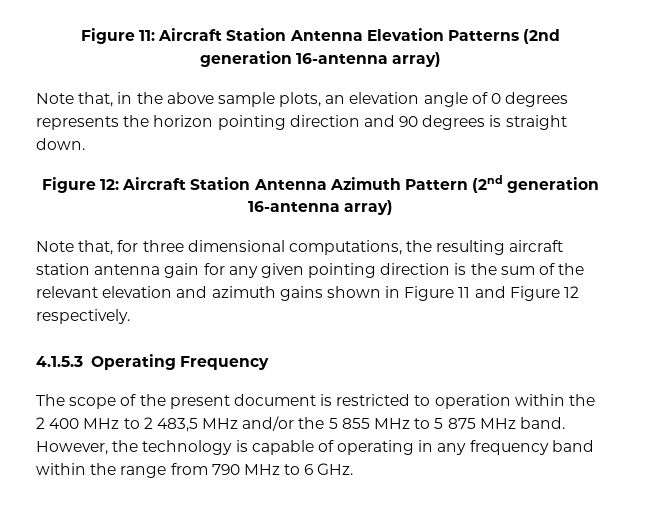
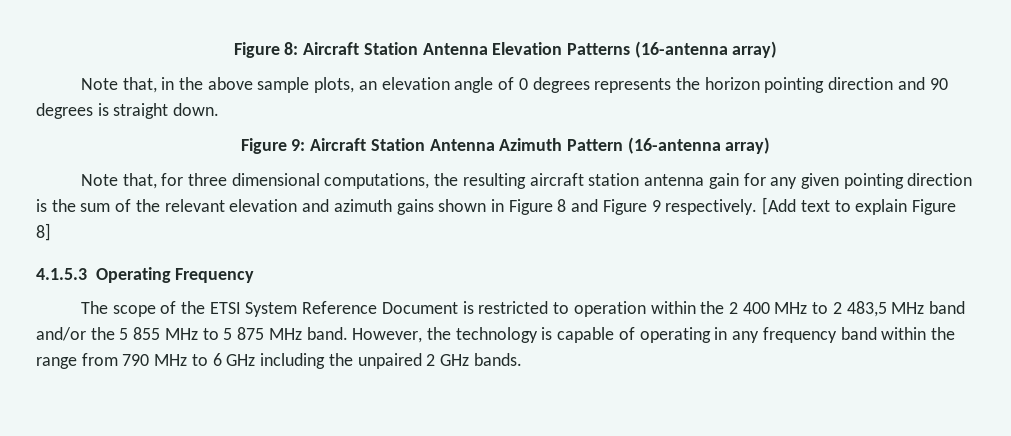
[80,28,156,44] Figure 11: -> [233,42,299,58] Figure 8:
[523,29,561,44] [199,51,388,67] (2nd generation 16-antenna -> [634,41,728,58] (16-antenna
[99,179,119,190] 12: -> [291,139,306,151] 9:
[472,175,600,193] [247,201,340,212] (2nd generation 16-antenna -> [627,137,721,154] (16-antenna
[458,287,471,298] 11 -> [557,199,567,212] 8
[564,286,580,298] 12 -> [651,200,661,212] 9
(130, 316) none -> [762,197,956,215] [36,223,51,241] [Add text to explain Figure 8]
[169,394,316,409] present document -> [209,301,458,317] ETSI System Reference Document
(239, 423) none -> [929,301,966,314] band
[317,463,354,475] GHz. -> [226,353,522,369] GHz including the unpaired 2 GHz bands.

